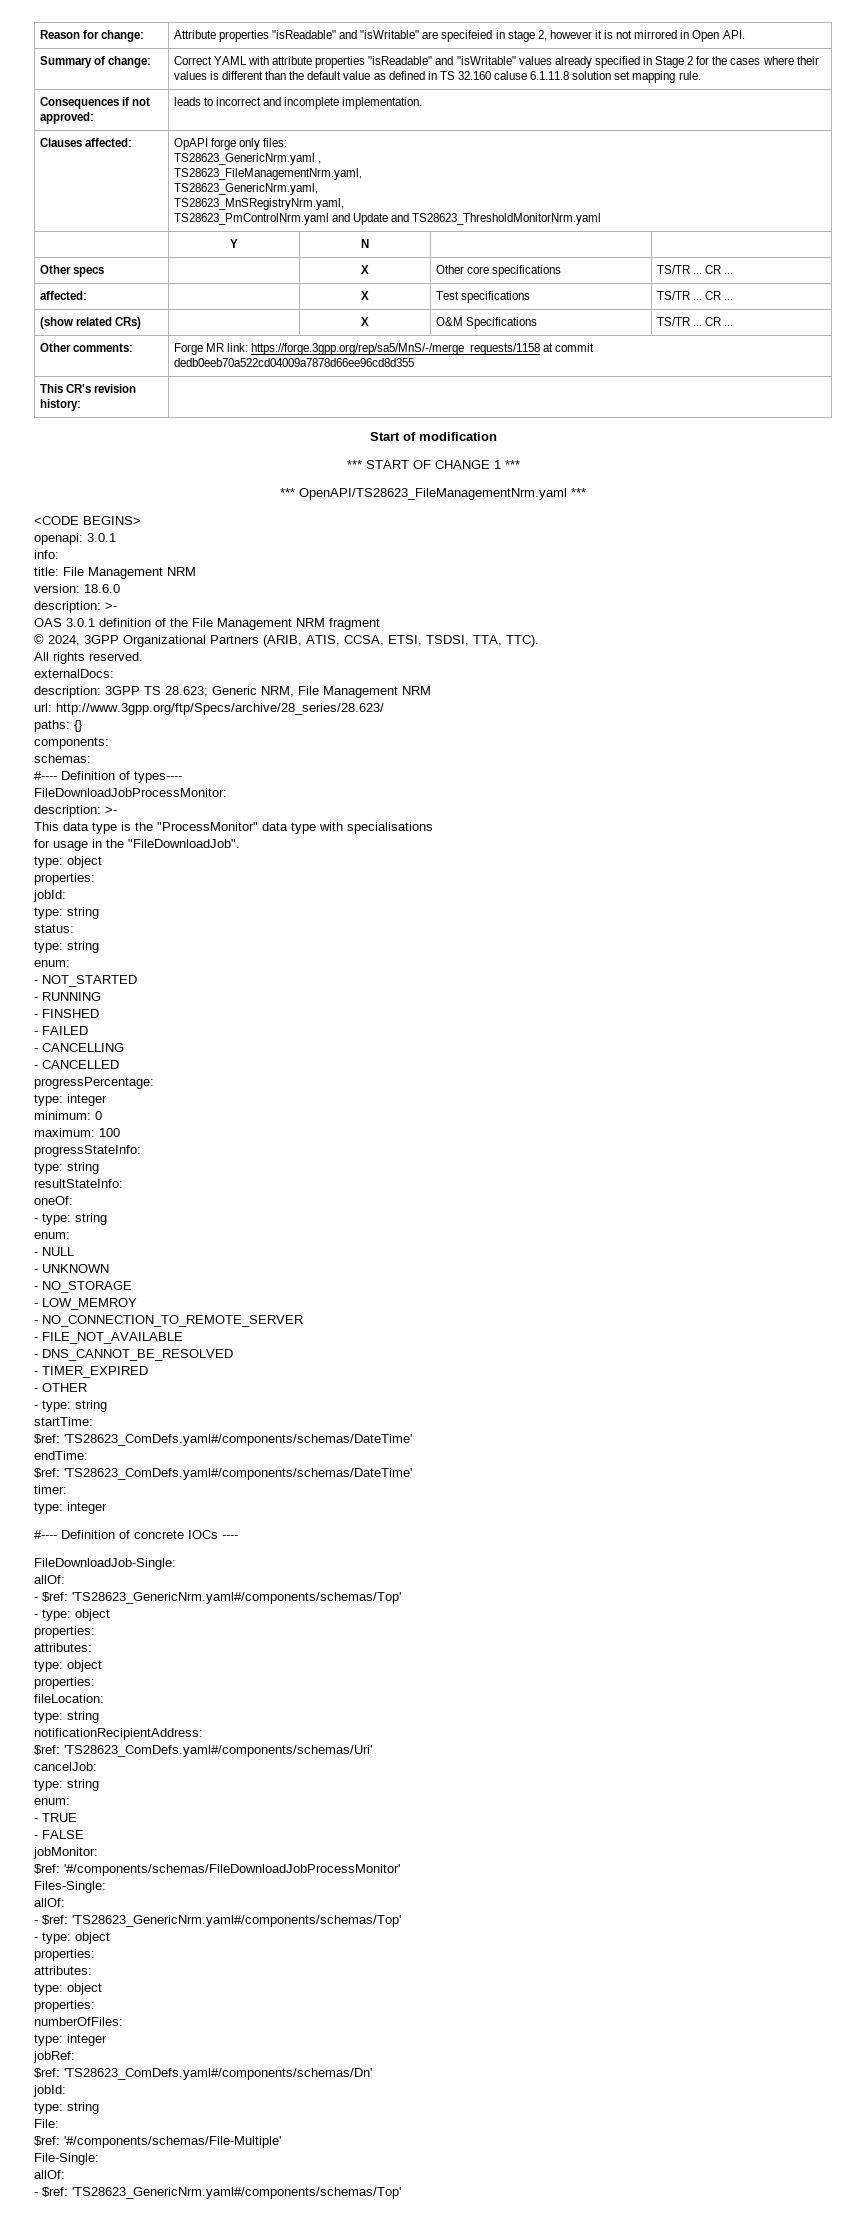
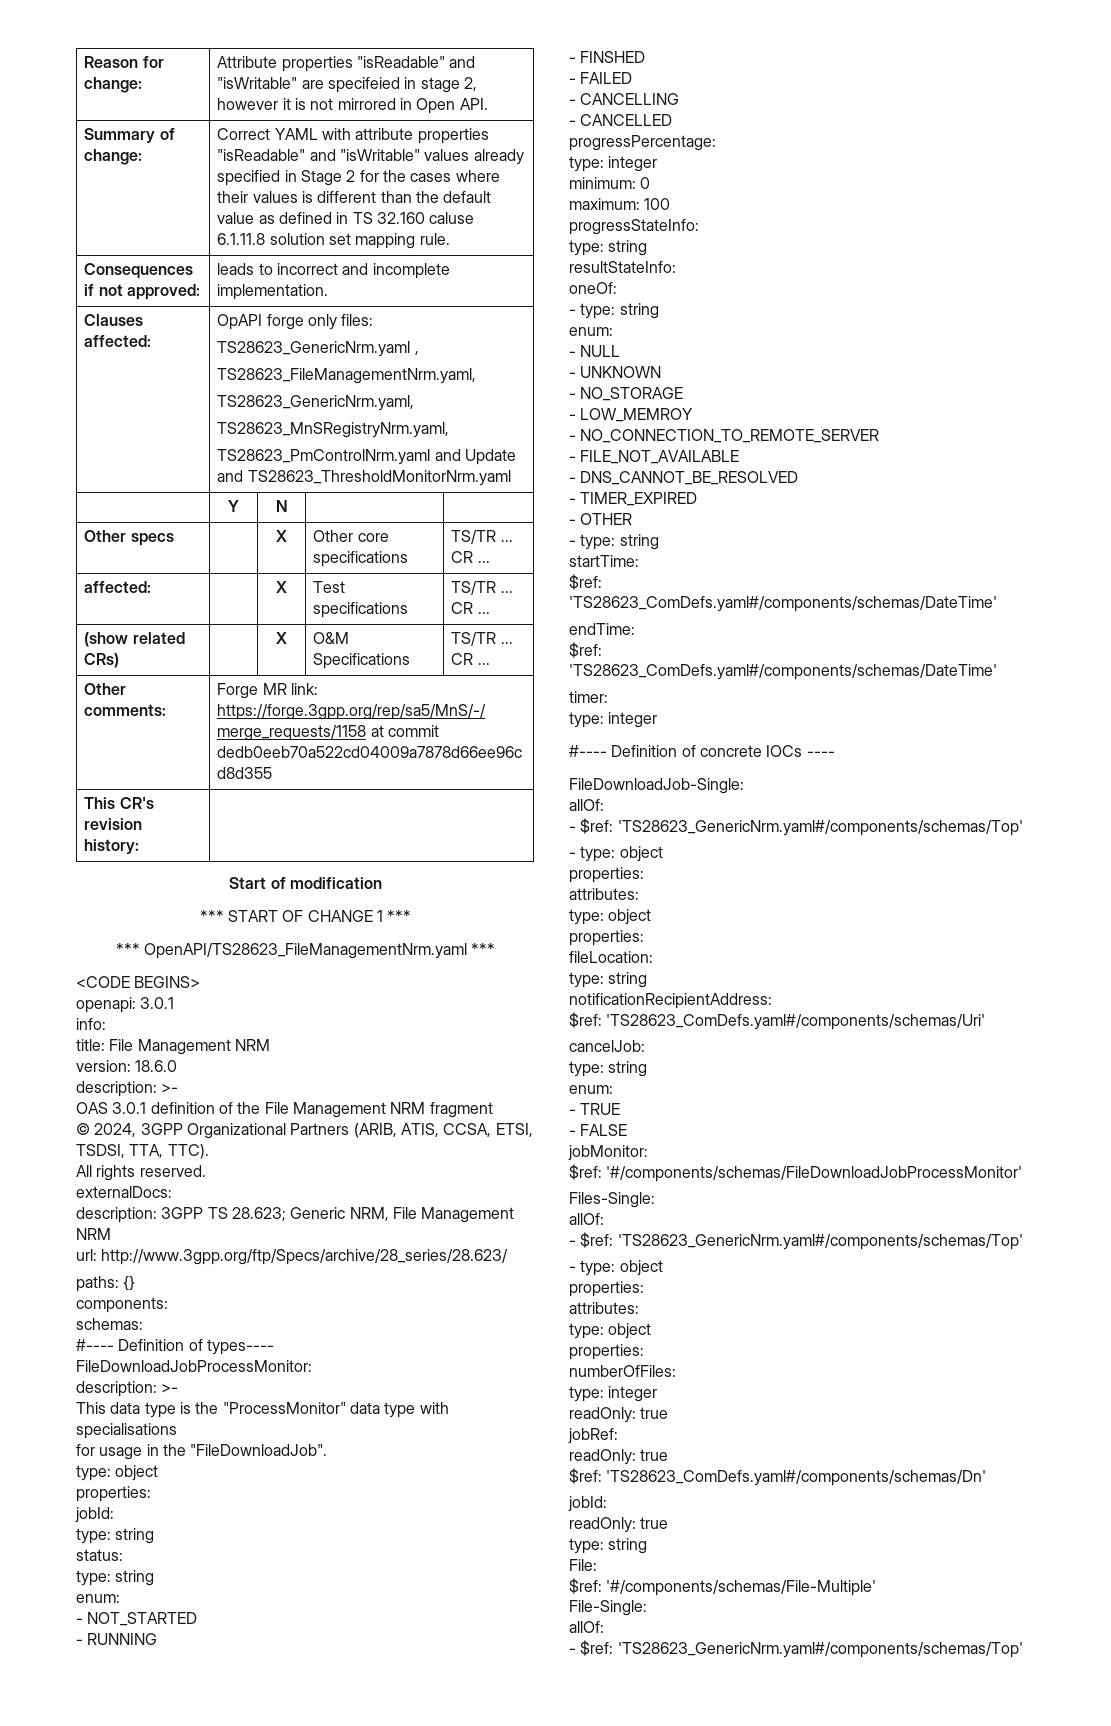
(107, 2040) none -> [569,1407,669,1423] // readOnly: true
(75, 2057) none -> [569,1449,669,1465] // readOnly: true
(66, 2091) none -> [569,1517,669,1533] // readOnly: true

